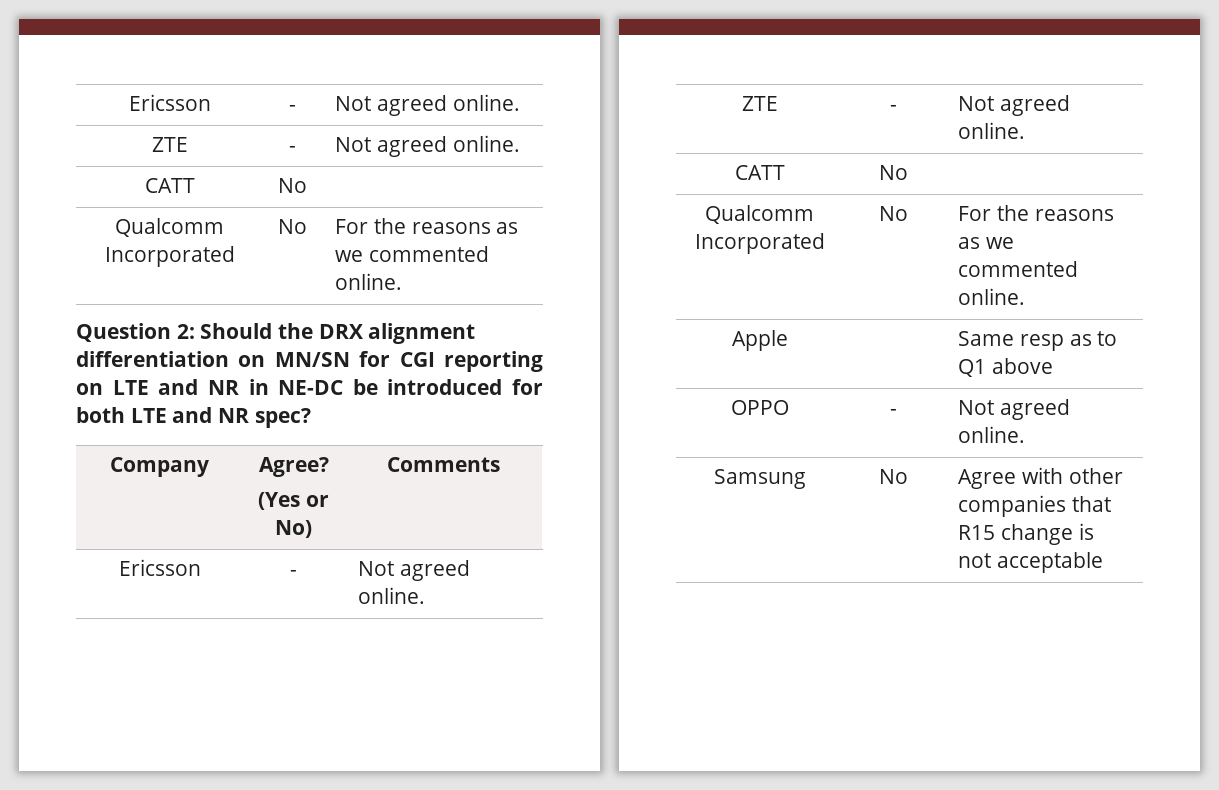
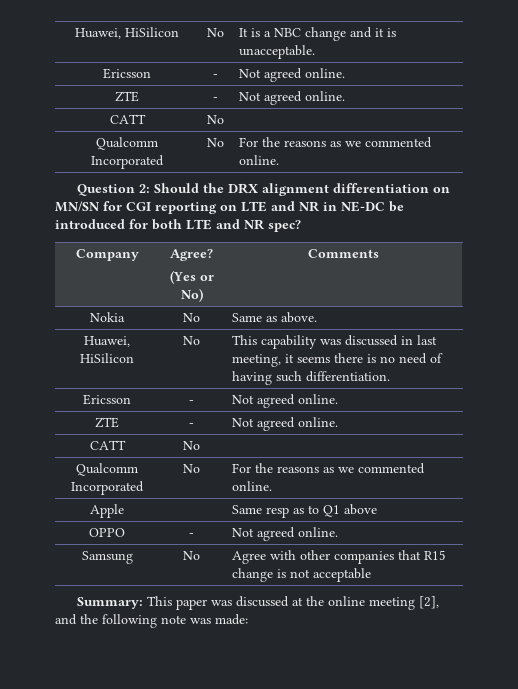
(128, 102) none -> [75,27,179,39] [206,28,224,37] [238,27,396,41] [238,45,315,59] Huawei, HiSilicon | No | It is a NBC change and it is unacceptable. //
(500, 464) none -> [90,312,125,322] [183,313,200,322] [231,312,317,323] [84,336,130,347] [80,353,134,363] [183,336,200,345] [231,335,437,349] [231,353,443,367] [231,371,390,385] // Nokia | No | Same as above. // Huawei, HiSilicon | No | This capability was discussed in last meeting, it seems there is no need of having such differentiation.
(1103, 562) none -> [76,596,439,610] [55,614,248,628] // Summary: This paper was discussed at the online meeting [2], and the following note was made:

